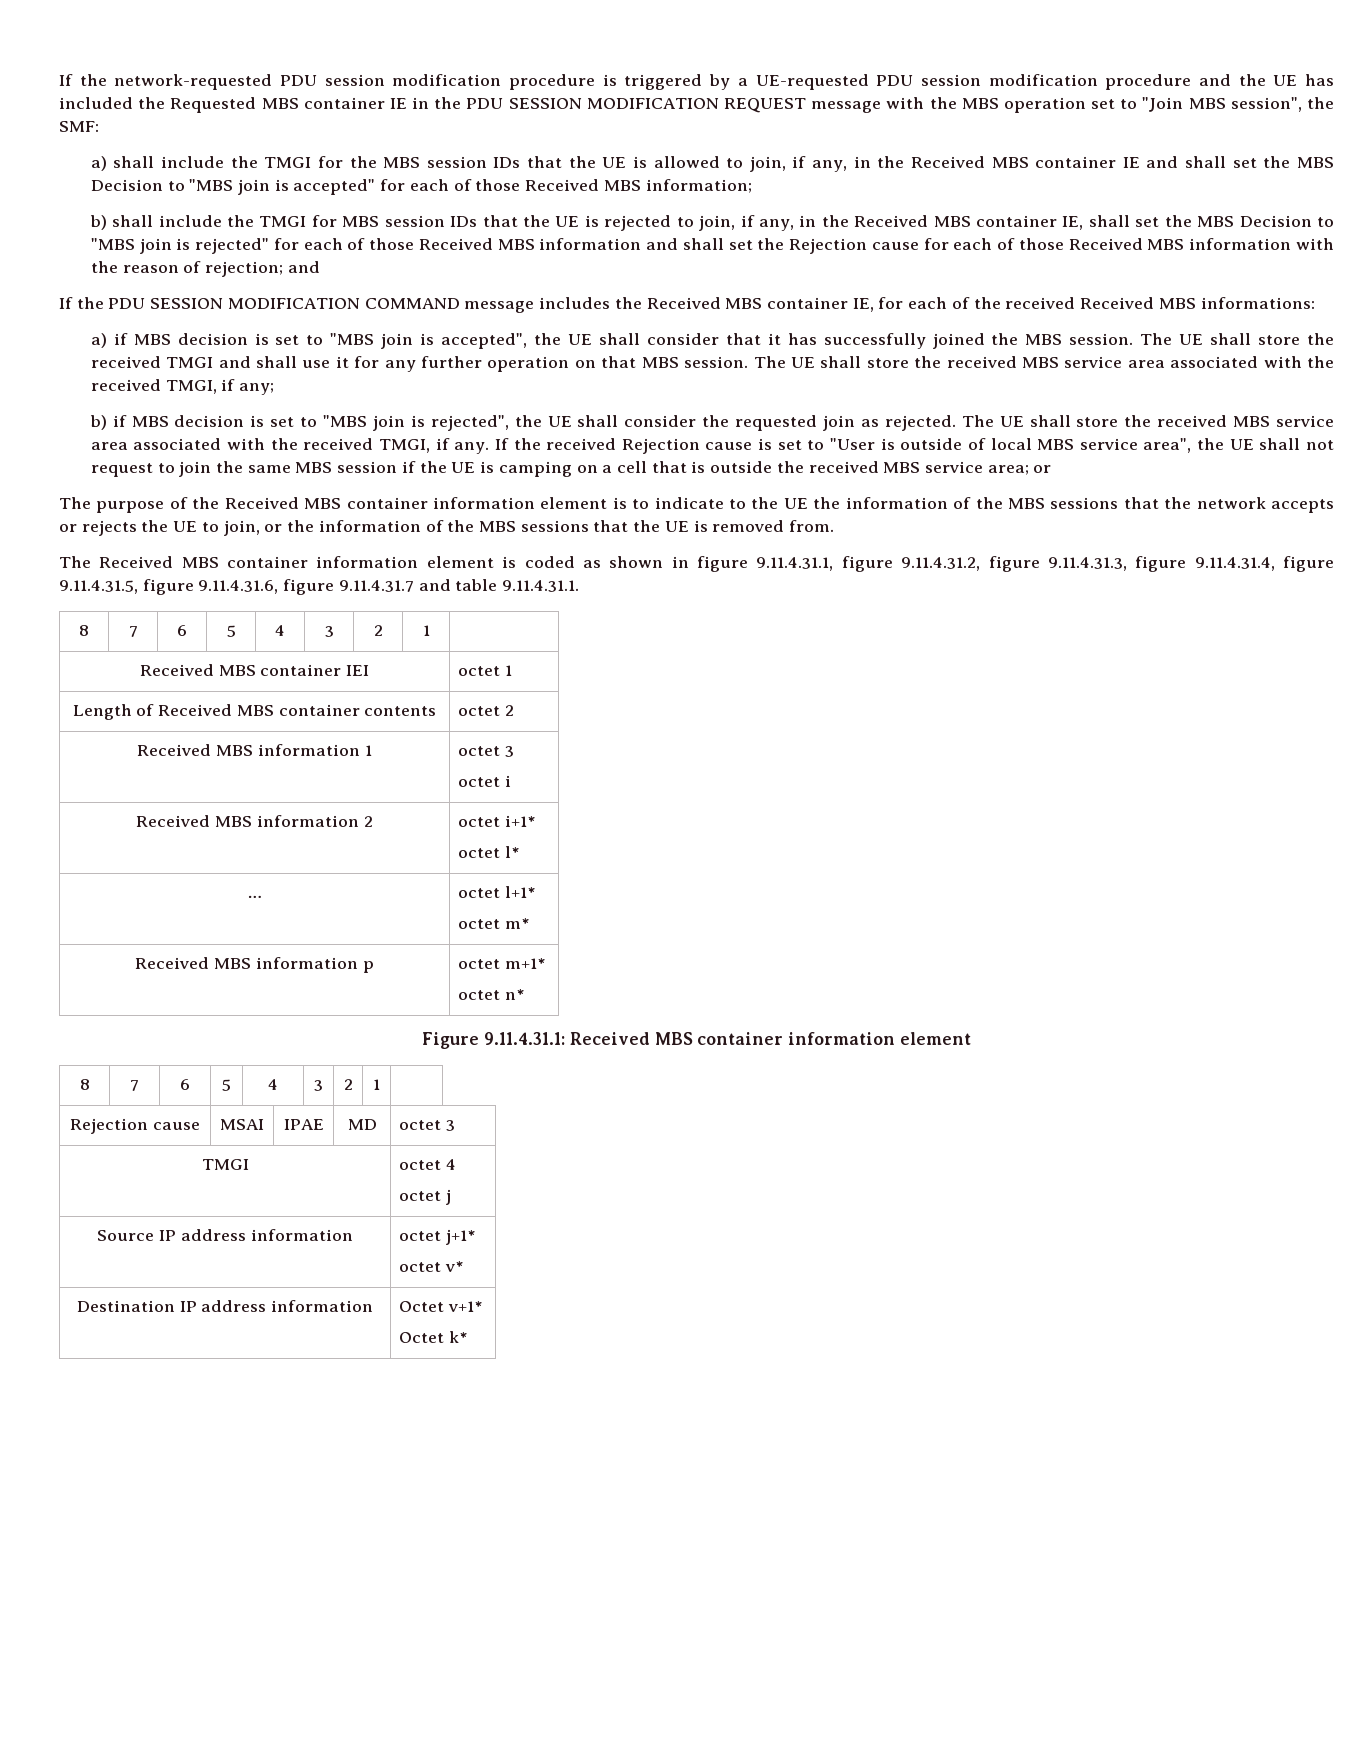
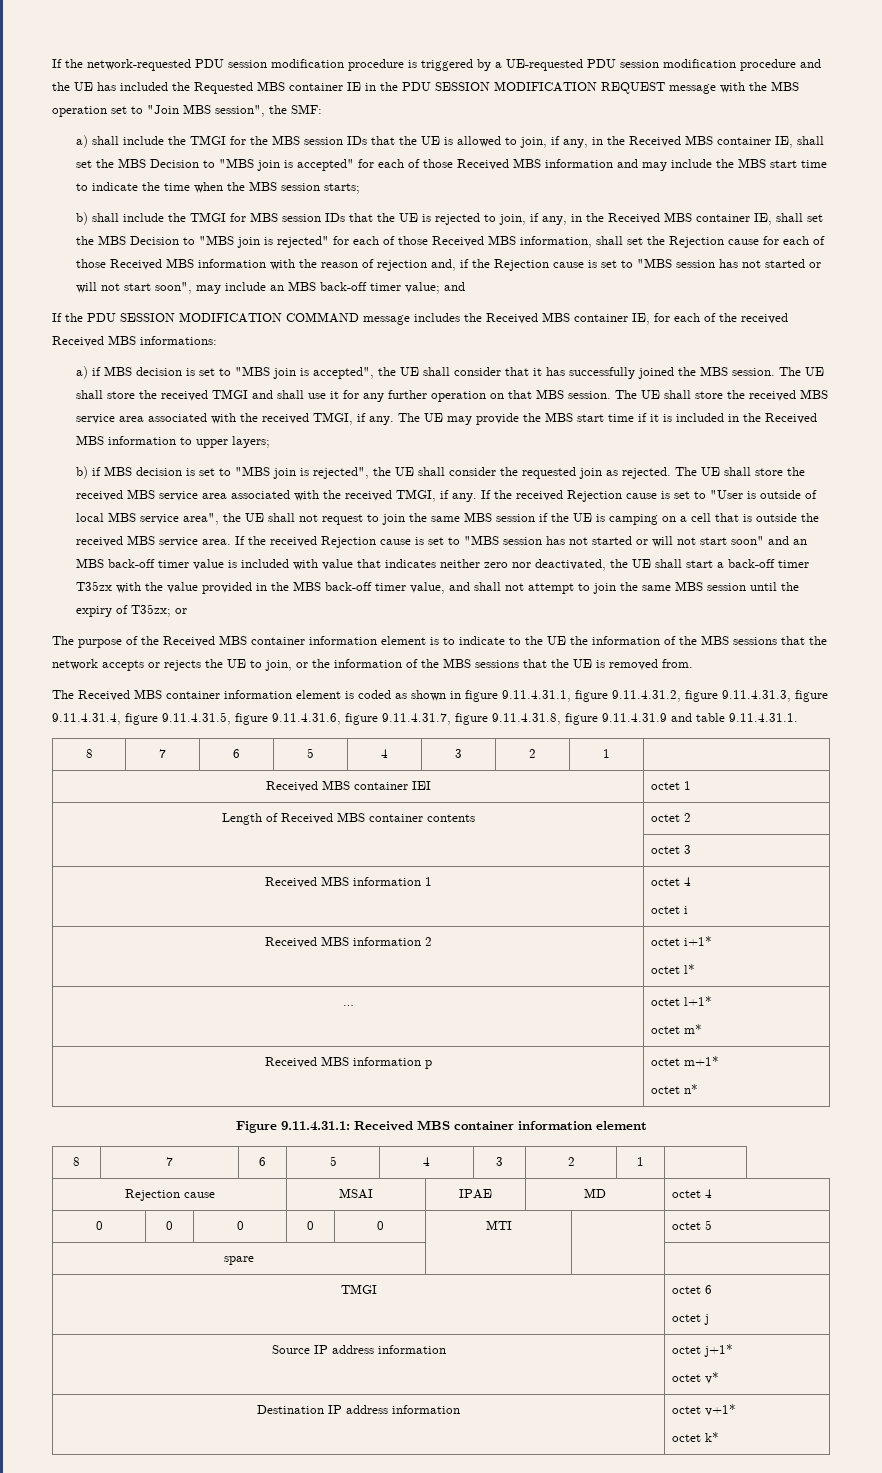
[1122,156,1179,168] IE and -> [775,136,794,148] IE,
[645,179,752,193] information; -> [545,158,828,171] [76,181,361,194] information and may include the MBS start time to indicate the time when the MBS session starts;
[539,238,679,250] information and -> [520,236,593,248] information,
[204,261,283,277] rejection; -> [377,258,822,271] [76,281,441,294] rejection and, if the Rejection cause is set to "MBS session has not started or will not start soon", may include an MBS back-off timer value;
[238,383,274,395] any; -> [369,412,818,425] [76,435,271,448] any. The UE may provide the MBS start time if it is included in the Received MBS information to upper layers;
[987,465,1029,475] area; -> [202,535,808,548] [76,558,810,571] [76,581,800,594] [76,604,172,617] area. If the received Rejection cause is set to "MBS session has not started or will not start soon" and an MBS back-off timer value is included with value that indicates neither zero nor deactivated, the UE shall start a back-off timer T35zx with the value provided in the MBS back-off timer value, and shall not attempt to join the same MBS session until the expiry of T35zx;
[338,580,414,592] 9.11.4.31.7 -> [382,713,667,725] 9.11.4.31.7, figure 9.11.4.31.8, figure 9.11.4.31.9
(515, 710) none -> [650,845,691,854] // | octet 3
[505,746,515,757] 3 -> [683,877,691,886] 4
[446,1120,456,1131] 3 -> [704,1189,712,1198] [95,1221,103,1230] [166,1221,173,1230] [236,1221,244,1230] [307,1221,314,1230] [376,1221,384,1230] [485,1220,512,1230] [671,1220,712,1230] [224,1256,254,1265] 4 // 0 | 0 | 0 | 0 | 0 | MTI | | octet 5 // spare | | |
[446,1159,457,1170] 4 -> [704,1285,712,1294] 6
[399,1301,445,1312] Octet -> [671,1406,701,1414] octet
[399,1332,445,1343] Octet -> [671,1434,701,1442] octet

